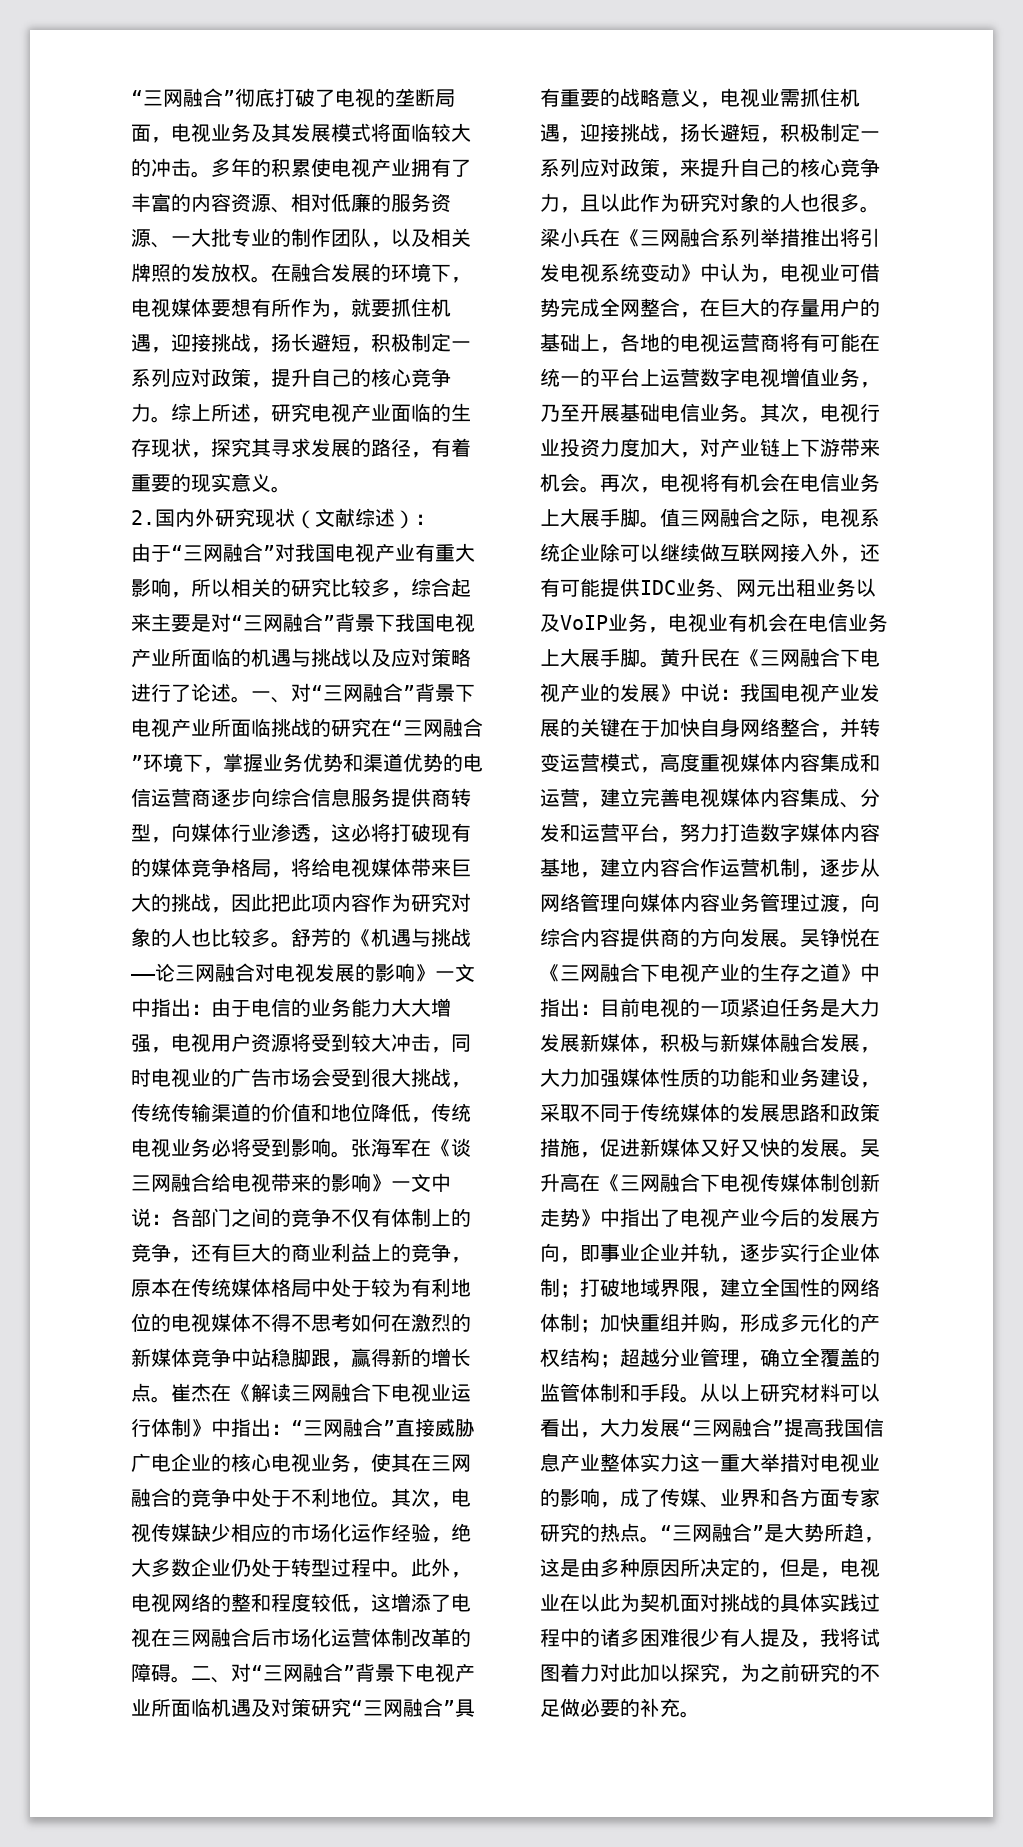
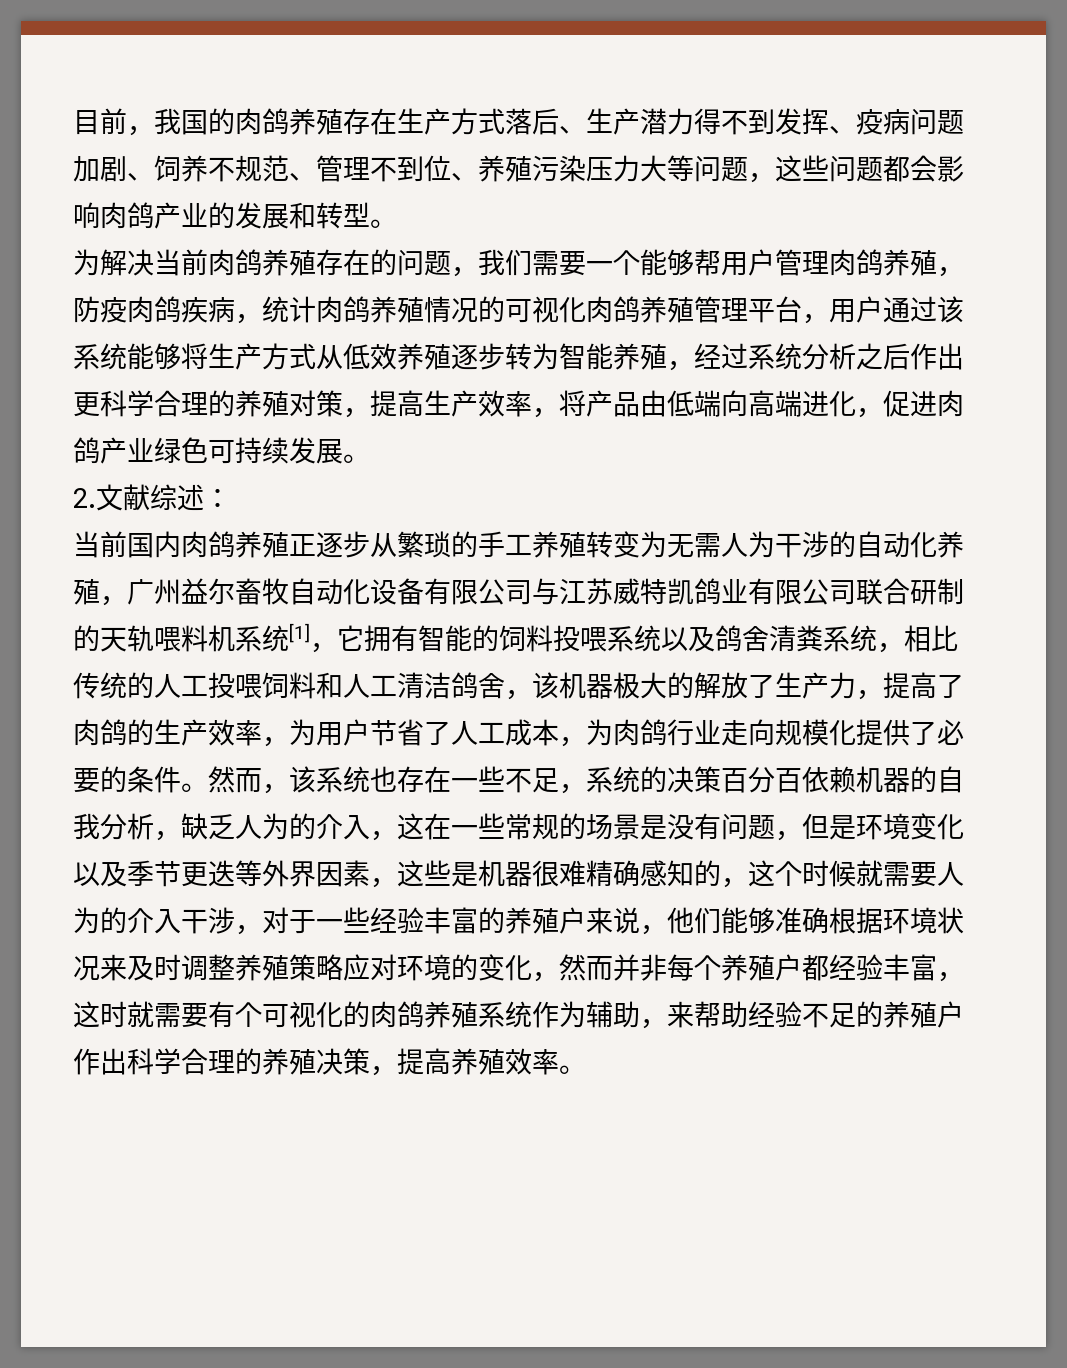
[131,88,455,108] [131,123,471,143] [131,158,471,178] [131,193,451,213] [131,228,471,248] [131,263,471,283] [131,298,451,318] [131,333,471,353] [131,368,451,388] [131,403,471,423] [131,438,471,458] [131,473,291,493] [131,508,435,529] [131,543,475,563] [131,578,471,598] [131,613,475,633] [131,648,471,667] [131,683,475,703] [131,718,483,738] [131,753,483,773] [131,788,471,808] [131,823,471,843] [131,858,471,878] [131,893,471,913] [131,928,471,948] [131,963,475,983] [131,998,451,1017] [131,1033,471,1053] [131,1068,471,1088] [131,1103,471,1123] [131,1138,471,1158] [131,1173,451,1193] [131,1208,471,1227] [131,1243,471,1263] [131,1278,471,1297] [131,1313,471,1333] [131,1348,471,1368] [131,1383,471,1403] [131,1418,475,1437] [131,1453,471,1473] [131,1488,471,1508] [131,1523,471,1543] [131,1558,471,1578] [131,1593,471,1613] [131,1628,471,1648] [131,1663,475,1683] [131,1698,475,1717] [540,88,860,108] [540,123,880,143] [540,158,880,178] [540,193,880,213] [540,228,880,247] [540,263,880,283] [540,298,880,318] [540,333,880,353] [540,368,880,388] [540,403,880,423] [540,438,880,458] [540,473,880,493] [540,508,880,528] [540,543,880,563] [540,578,876,598] [540,613,888,633] [540,648,880,668] [540,683,880,703] [540,718,880,738] [540,753,880,773] [540,788,880,808] [540,823,880,843] [540,858,880,878] [540,893,880,913] [540,928,880,948] [540,963,880,983] [540,998,880,1018] [540,1033,880,1053] [540,1068,880,1088] [540,1103,880,1122] [540,1138,880,1158] [540,1173,880,1193] [540,1208,880,1228] [540,1243,880,1263] [540,1278,880,1298] [540,1313,880,1333] [540,1348,880,1368] [540,1383,880,1403] [540,1418,884,1438] [540,1453,880,1473] [540,1488,880,1508] [540,1523,884,1543] [540,1558,880,1578] [540,1593,880,1612] [540,1628,880,1648] [540,1663,880,1683] [540,1698,680,1717] “三网融合”彻底打破了电视的垄断局面，电视业务及其发展模式将面临较大的冲击。多年的积累使电视产业拥有了丰富的内容资源、相对低廉的服务资源、一大批专业的制作团队，以及相关牌照的发放权。在融合发展的环境下，电视媒体要想有所作为，就要抓住机遇，迎接挑战，扬长避短，积极制定一系列应对政策，提升自己的核心竞争力。综上所述，研究电视产业面临的生存现状，探究其寻求发展的路径，有着重要的现实意义。 // 2.国内外研究现状（文献综述）： // 由于“三网融合”对我国电视产业有重大影响，所以相关的研究比较多，综合起来主要是对“三网融合”背景下我国电视产业所面临的机遇与挑战以及应对策略进行了论述。一、对“三网融合”背景下电视产业所面临挑战的研究在“三网融合”环境下，掌握业务优势和渠道优势的电信运营商逐步向综合信息服务提供商转型，向媒体行业渗透，这必将打破现有的媒体竞争格局，将给电视媒体带来巨大的挑战，因此把此项内容作为研究对象的人也比较多。舒芳的《机遇与挑战——论三网融合对电视发展的影响》一文中指出：由于电信的业务能力大大增强，电视用户资源将受到较大冲击，同时电视业的广告市场会受到很大挑战，传统传输渠道的价值和地位降低，传统电视业务必将受到影响。张海军在《谈三网融合给电视带来的影响》一文中说：各部门之间的竞争不仅有体制上的竞争，还有巨大的商业利益上的竞争，原本在传统媒体格局中处于较为有利地位的电视媒体不得不思考如何在激烈的新媒体竞争中站稳脚跟，赢得新的增长点。崔杰在《解读三网融合下电视业运行体制》中指出：“三网融合”直接威胁广电企业的核心电视业务，使其在三网融合的竞争中处于不利地位。其次，电视传媒缺少相应的市场化运作经验，绝大多数企业仍处于转型过程中。此外，电视网络的整和程度较低，这增添了电视在三网融合后市场化运营体制改革的障碍。二、对“三网融合”背景下电视产业所面临机遇及对策研究“三网融合”具有重要的战略意义，电视业需抓住机遇，迎接挑战，扬长避短，积极制定一系列应对政策，来提升自己的核心竞争力，且以此作为研究对象的人也很多。梁小兵在《三网融合系列举措推出将引发电视系统变动》中认为，电视业可借势完成全网整合，在巨大的存量用户的基础上，各地的电视运营商将有可能在统一的平台上运营数字电视增值业务，乃至开展基础电信业务。其次，电视行业投资力度加大，对产业链上下游带来机会。再次，电视将有机会在电信业务上大展手脚。值三网融合之际，电视系统企业除可以继续做互联网接入外，还有可能提供IDC业务、网元出租业务以及VoIP业务，电视业有机会在电信业务上大展手脚。黄升民在《三网融合下电视产业的发展》中说：我国电视产业发展的关键在于加快自身网络整合，并转变运营模式，高度重视媒体内容集成和运营，建立完善电视媒体内容集成、分发和运营平台，努力打造数字媒体内容基地，建立内容合作运营机制，逐步从网络管理向媒体内容业务管理过渡，向综合内容提供商的方向发展。吴铮悦在《三网融合下电视产业的生存之道》中指出：目前电视的一项紧迫任务是大力发展新媒体，积极与新媒体融合发展，大力加强媒体性质的功能和业务建设，采取不同于传统媒体的发展思路和政策措施，促进新媒体又好又快的发展。吴升高在《三网融合下电视传媒体制创新走势》中指出了电视产业今后的发展方向，即事业企业并轨，逐步实行企业体制；打破地域界限，建立全国性的网络体制；加快重组并购，形成多元化的产权结构；超越分业管理，确立全覆盖的监管体制和手段。从以上研究材料可以看出，大力发展“三网融合”提高我国信息产业整体实力这一重大举措对电视业的影响，成了传媒、业界和各方面专家研究的热点。“三网融合”是大势所趋，这是由多种原因所决定的，但是，电视业在以此为契机面对挑战的具体实践过程中的诸多困难很少有人提及，我将试图着力对此加以探究，为之前研究的不足做必要的补充 -> [73,108,964,136] [73,155,964,183] [73,202,397,229] [73,249,964,277] [73,296,964,324] [73,343,964,371] [73,390,964,418] [73,437,370,464] [73,484,231,511] [73,531,964,558] [73,578,964,606] [73,623,310,652] [310,625,958,653] [73,672,964,700] [73,719,964,747] [73,766,964,794] [73,813,964,841] [73,860,964,888] [73,907,964,935] [73,954,964,982] [73,1001,964,1029] [73,1048,559,1076] 目前，我国的肉鸽养殖存在生产方式落后、生产潜力得不到发挥、疫病问题加剧、饲养不规范、管理不到位、养殖污染压力大等问题，这些问题都会影响肉鸽产业的发展和转型。 // 为解决当前肉鸽养殖存在的问题，我们需要一个能够帮用户管理肉鸽养殖，防疫肉鸽疾病，统计肉鸽养殖情况的可视化肉鸽养殖管理平台，用户通过该系统能够将生产方式从低效养殖逐步转为智能养殖，经过系统分析之后作出更科学合理的养殖对策，提高生产效率，将产品由低端向高端进化，促进肉鸽产业绿色可持续发展。 // 2.文献综述： // 当前国内肉鸽养殖正逐步从繁琐的手工养殖转变为无需人为干涉的自动化养殖，广州益尔畜牧自动化设备有限公司与江苏威特凯鸽业有限公司联合研制的天轨喂料机系统[1]，它拥有智能的饲料投喂系统以及鸽舍清粪系统，相比传统的人工投喂饲料和人工清洁鸽舍，该机器极大的解放了生产力，提高了肉鸽的生产效率，为用户节省了人工成本，为肉鸽行业走向规模化提供了必要的条件。然而，该系统也存在一些不足，系统的决策百分百依赖机器的自我分析，缺乏人为的介入，这在一些常规的场景是没有问题，但是环境变化以及季节更迭等外界因素，这些是机器很难精确感知的，这个时候就需要人为的介入干涉，对于一些经验丰富的养殖户来说，他们能够准确根据环境状况来及时调整养殖策略应对环境的变化，然而并非每个养殖户都经验丰富，这时就需要有个可视化的肉鸽养殖系统作为辅助，来帮助经验不足的养殖户作出科学合理的养殖决策，提高养殖效率

